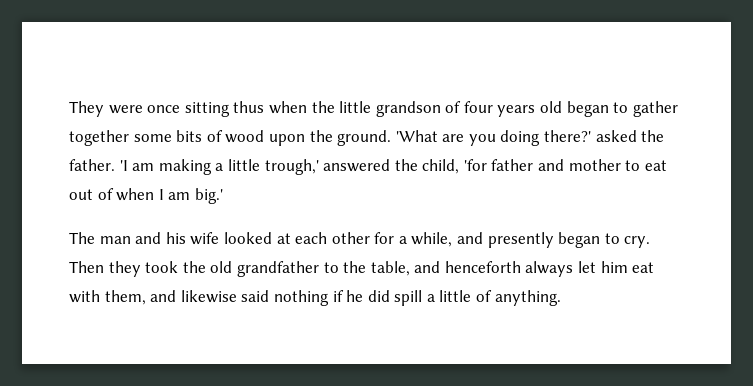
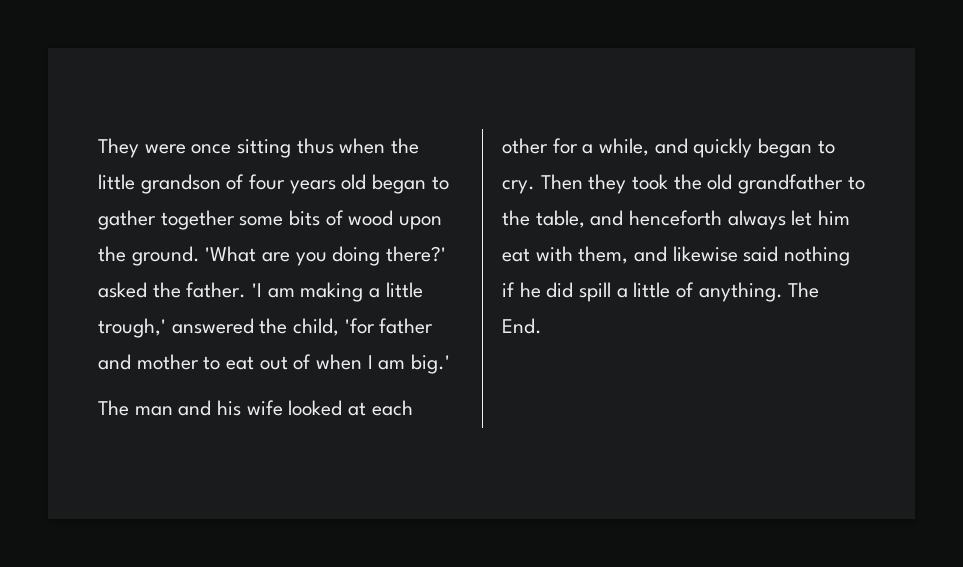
[487,232,554,248] presently -> [693,138,753,158] quickly
(561, 298) none -> [788,282,820,298] [502,318,542,334] The End.

